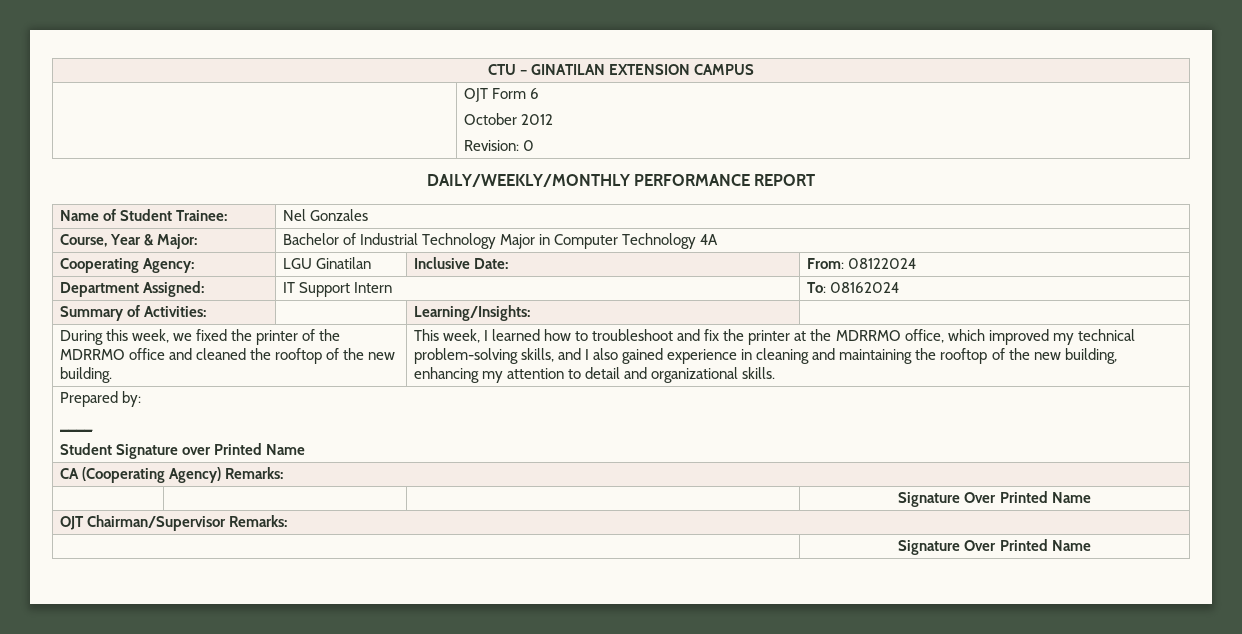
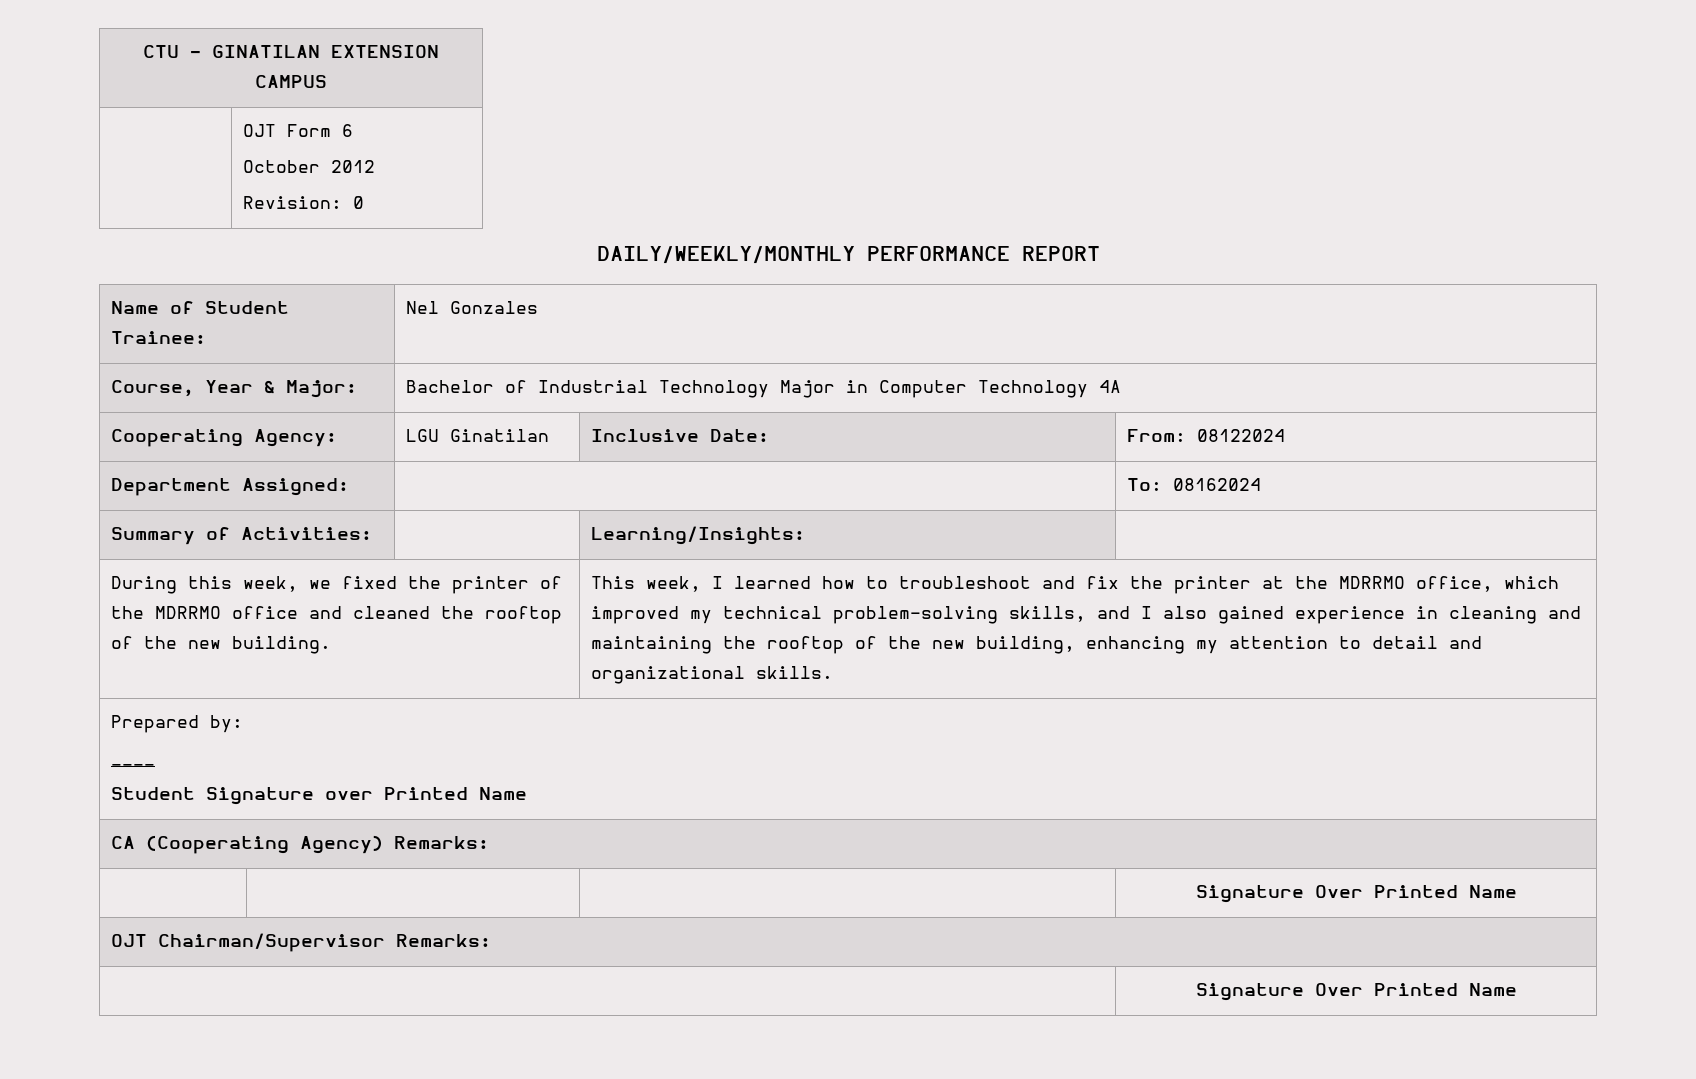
[282,282,392,297] IT Support Intern -> (349, 487) none

